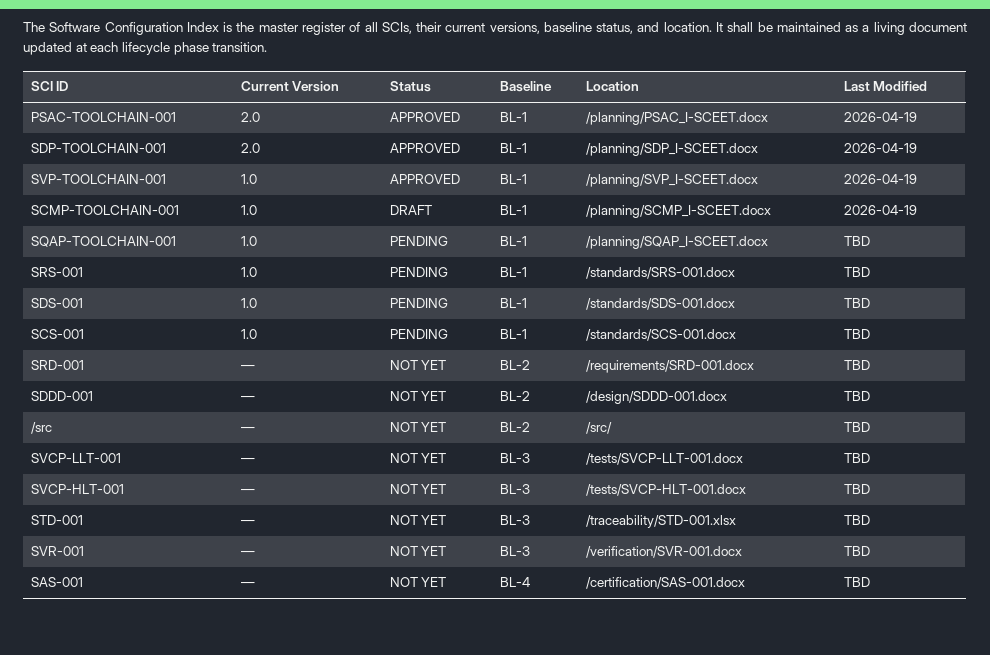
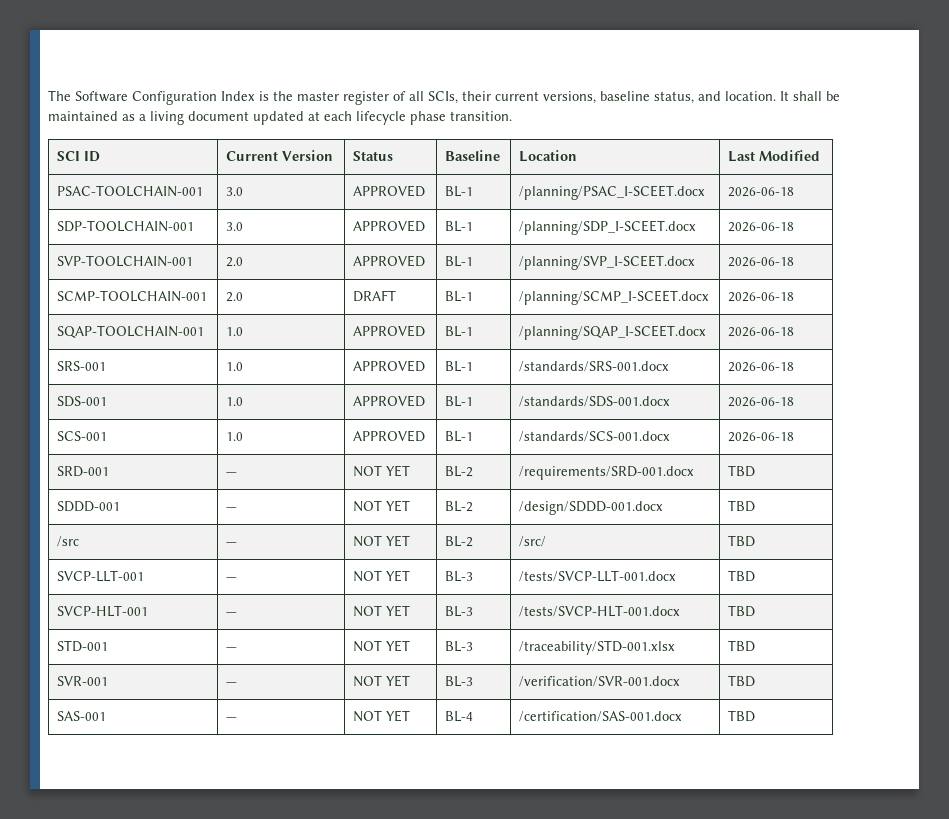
[240,112,260,122] 2.0 -> [226,187,244,196] 3.0
[843,112,917,122] 2026-04-19 -> [728,187,795,197] 2026-06-18
[240,143,260,153] [389,143,460,153] [499,143,527,153] [585,143,758,156] [843,143,917,153] [30,174,166,184] [240,174,257,184] [389,174,460,184] [499,174,527,184] [585,174,758,187] [843,174,917,184] [30,205,179,215] [240,205,257,215] [389,205,432,215] [499,205,527,215] [585,205,771,218] [843,205,917,215] [30,236,176,247] [240,236,257,246] [389,236,448,246] 2.0 | APPROVED | BL-1 | /planning/SDP_I-SCEET.docx | 2026-04-19 // SVP-TOOLCHAIN-001 | 1.0 | APPROVED | BL-1 | /planning/SVP_I-SCEET.docx | 2026-04-19 // SCMP-TOOLCHAIN-001 | 1.0 | DRAFT | BL-1 | /planning/SCMP_I-SCEET.docx | 2026-04-19 // SQAP-TOOLCHAIN-001 | 1.0 | PENDING -> [226,222,244,231] [353,220,426,232] [445,221,474,232] [519,220,697,235] [728,222,795,232] [57,255,194,267] [226,257,244,267] [353,255,426,267] [445,256,474,267] [519,255,696,270] [728,257,795,267] [57,290,208,302] [226,292,244,302] [353,290,397,302] [445,291,474,302] [519,290,710,305] [728,292,795,302] [57,325,205,338] [226,327,244,336] [353,325,426,337] 3.0 | APPROVED | BL-1 | /planning/SDP_I-SCEET.docx | 2026-06-18 // SVP-TOOLCHAIN-001 | 2.0 | APPROVED | BL-1 | /planning/SVP_I-SCEET.docx | 2026-06-18 // SCMP-TOOLCHAIN-001 | 2.0 | DRAFT | BL-1 | /planning/SCMP_I-SCEET.docx | 2026-06-18 // SQAP-TOOLCHAIN-001 | 1.0 | APPROVED
[843,236,870,246] TBD -> [728,327,795,337] 2026-06-18
[389,267,448,277] PENDING -> [353,360,426,372] APPROVED
[843,267,870,277] TBD -> [728,362,795,372] 2026-06-18
[389,298,448,308] PENDING -> [353,395,426,407] APPROVED
[843,298,870,308] TBD -> [728,397,795,407] 2026-06-18
[389,329,448,339] PENDING -> [353,430,426,442] APPROVED
[843,329,870,339] TBD -> [728,432,795,442] 2026-06-18

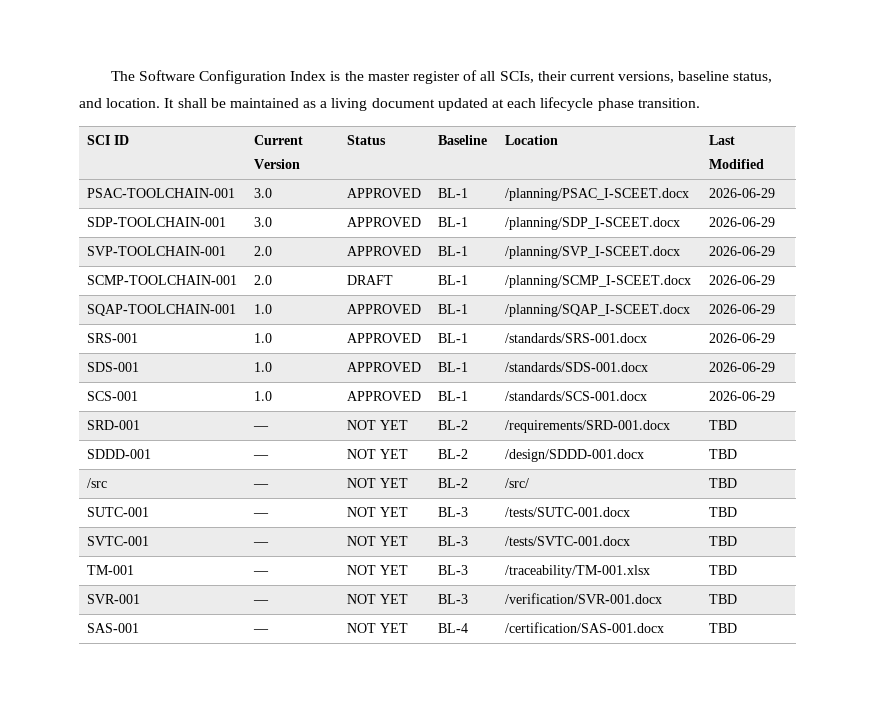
[728,187,795,197] 2026-06-18 -> [709,188,776,198] 2026-06-29
[728,222,795,232] 2026-06-18 -> [709,217,776,227] 2026-06-29
[728,257,795,267] 2026-06-18 -> [709,246,776,256] 2026-06-29
[728,292,795,302] 2026-06-18 -> [709,275,776,285] 2026-06-29
[728,327,795,337] 2026-06-18 -> [709,304,776,314] 2026-06-29
[728,362,795,372] 2026-06-18 -> [709,333,776,343] 2026-06-29
[728,397,795,407] 2026-06-18 -> [709,362,776,372] 2026-06-29
[728,432,795,442] 2026-06-18 -> [709,391,776,401] 2026-06-29
[57,570,145,582] [226,577,238,581] [353,570,411,582] [445,571,474,582] [519,570,677,582] [728,570,756,582] [57,605,149,617] [226,612,238,616] [353,605,411,617] [445,606,474,617] [519,605,681,617] [728,605,756,617] [57,640,109,652] [226,647,238,651] [353,640,411,652] [445,641,474,652] [519,640,676,655] SVCP-LLT-001 | — | NOT YET | BL-3 | /tests/SVCP-LLT-001.docx | TBD // SVCP-HLT-001 | — | NOT YET | BL-3 | /tests/SVCP-HLT-001.docx | TBD // STD-001 | — | NOT YET | BL-3 | /traceability/STD-001.xlsx -> [87,507,150,517] [253,513,270,517] [347,507,409,517] [438,507,469,517] [505,507,631,517] [709,507,738,517] [87,536,150,546] [253,542,270,546] [347,536,409,546] [438,536,469,546] [505,536,631,546] [709,536,738,546] [87,565,135,575] [253,571,270,575] [347,565,409,575] [438,565,469,575] [505,565,651,578] SUTC-001 | — | NOT YET | BL-3 | /tests/SUTC-001.docx | TBD // SVTC-001 | — | NOT YET | BL-3 | /tests/SVTC-001.docx | TBD // TM-001 | — | NOT YET | BL-3 | /traceability/TM-001.xlsx

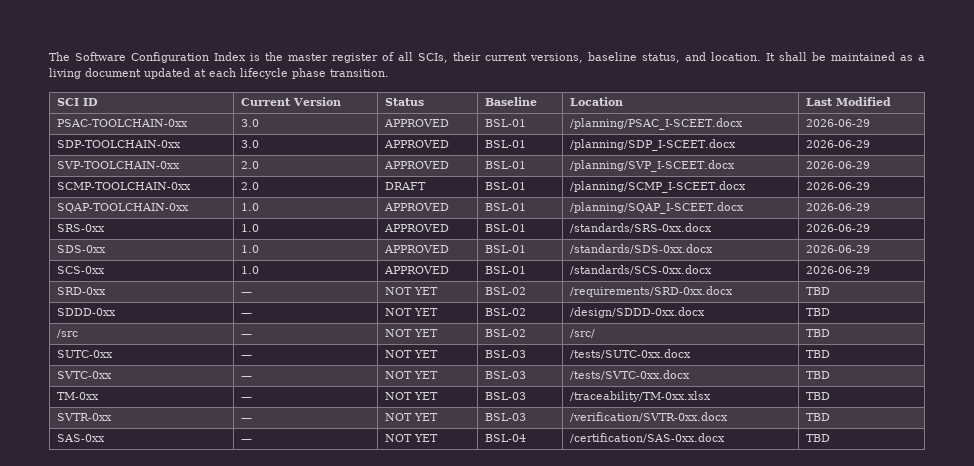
[87,188,236,198] [254,188,273,198] [347,188,422,198] [438,188,469,198] PSAC-TOOLCHAIN-001 | 3.0 | APPROVED | BL-1 -> [57,119,189,127] [241,119,260,127] [384,119,450,127] [485,119,527,127] PSAC-TOOLCHAIN-0xx | 3.0 | APPROVED | BSL-01
[87,217,227,227] [254,217,273,227] [347,217,422,227] [438,217,469,227] SDP-TOOLCHAIN-001 | 3.0 | APPROVED | BL-1 -> [57,140,182,148] [241,140,260,148] [384,140,450,148] [485,140,527,148] SDP-TOOLCHAIN-0xx | 3.0 | APPROVED | BSL-01
[87,246,227,256] SVP-TOOLCHAIN-001 -> [57,161,181,169] SVP-TOOLCHAIN-0xx
[438,246,469,256] BL-1 -> [485,161,527,169] BSL-01
[87,275,238,285] SCMP-TOOLCHAIN-001 -> [57,182,192,190] SCMP-TOOLCHAIN-0xx
[438,275,469,285] BL-1 -> [485,182,527,190] BSL-01
[87,304,237,316] [254,304,273,314] [347,304,422,314] [438,304,469,314] SQAP-TOOLCHAIN-001 | 1.0 | APPROVED | BL-1 -> [57,203,190,213] [241,203,260,211] [384,203,450,211] [485,203,527,211] SQAP-TOOLCHAIN-0xx | 1.0 | APPROVED | BSL-01
[87,333,139,343] [254,333,273,343] [347,333,422,343] [438,333,469,343] [505,333,648,343] [709,333,776,343] [87,362,140,372] [254,362,273,372] [347,362,422,372] [438,362,469,372] [505,362,649,372] [709,362,776,372] [87,391,139,401] [254,391,273,401] [347,391,422,401] [438,391,469,401] [505,391,648,401] [709,391,776,401] [87,420,141,430] [253,426,270,430] [347,420,409,430] [438,420,469,430] [505,420,671,433] [709,420,738,430] [87,449,152,459] [253,455,270,459] [347,449,409,459] [438,449,469,459] [505,449,645,462] SRS-001 | 1.0 | APPROVED | BL-1 | /standards/SRS-001.docx | 2026-06-29 // SDS-001 | 1.0 | APPROVED | BL-1 | /standards/SDS-001.docx | 2026-06-29 // SCS-001 | 1.0 | APPROVED | BL-1 | /standards/SCS-001.docx | 2026-06-29 // SRD-001 | — | NOT YET | BL-2 | /requirements/SRD-001.docx | TBD // SDDD-001 | — | NOT YET | BL-2 | /design/SDDD-001.docx -> [57,224,106,232] [241,224,260,232] [384,224,450,232] [485,224,527,232] [570,223,713,233] [806,224,871,232] [57,245,107,253] [241,245,260,253] [384,245,450,253] [485,245,527,253] [570,244,714,254] [806,245,871,253] [57,266,106,274] [241,266,260,274] [384,266,450,274] [485,266,527,274] [570,265,713,275] [806,266,871,274] [57,287,107,295] [241,292,253,295] [385,287,439,295] [485,287,527,295] [570,286,734,297] [806,287,831,295] [57,308,117,316] [241,313,253,316] [385,308,439,316] [485,308,527,316] [570,307,706,318] SRS-0xx | 1.0 | APPROVED | BSL-01 | /standards/SRS-0xx.docx | 2026-06-29 // SDS-0xx | 1.0 | APPROVED | BSL-01 | /standards/SDS-0xx.docx | 2026-06-29 // SCS-0xx | 1.0 | APPROVED | BSL-01 | /standards/SCS-0xx.docx | 2026-06-29 // SRD-0xx | — | NOT YET | BSL-02 | /requirements/SRD-0xx.docx | TBD // SDDD-0xx | — | NOT YET | BSL-02 | /design/SDDD-0xx.docx
[438,478,469,488] BL-2 -> [485,329,527,337] BSL-02
[87,507,150,517] [253,513,270,517] [347,507,409,517] [438,507,469,517] [505,507,631,517] [709,507,738,517] [87,536,150,546] [253,542,270,546] [347,536,409,546] [438,536,469,546] [505,536,631,546] [709,536,738,546] [87,565,135,575] [253,571,270,575] [347,565,409,575] [438,565,469,575] [505,565,651,578] [709,565,738,575] [87,594,141,604] [253,600,270,604] [347,594,409,604] [438,594,469,604] [505,593,663,604] [709,594,738,604] [87,623,140,633] [253,629,270,633] [347,623,409,633] [438,623,469,633] [505,622,665,633] SUTC-001 | — | NOT YET | BL-3 | /tests/SUTC-001.docx | TBD // SVTC-001 | — | NOT YET | BL-3 | /tests/SVTC-001.docx | TBD // TM-001 | — | NOT YET | BL-3 | /traceability/TM-001.xlsx | TBD // SVR-001 | — | NOT YET | BL-3 | /verification/SVR-001.docx | TBD // SAS-001 | — | NOT YET | BL-4 | /certification/SAS-001.docx -> [57,350,114,358] [241,355,253,358] [385,350,439,358] [485,350,527,358] [570,349,692,359] [806,350,831,358] [57,371,113,379] [241,376,253,379] [385,371,439,379] [485,371,527,379] [570,370,691,380] [806,371,831,379] [57,392,100,400] [241,397,253,400] [385,392,439,400] [485,392,527,400] [570,391,712,402] [806,392,831,400] [57,413,113,421] [241,418,253,421] [385,413,439,421] [485,413,527,421] [570,412,729,422] [806,413,831,421] [57,434,106,442] [241,439,253,442] [385,434,439,442] [485,434,527,442] [570,433,726,443] SUTC-0xx | — | NOT YET | BSL-03 | /tests/SUTC-0xx.docx | TBD // SVTC-0xx | — | NOT YET | BSL-03 | /tests/SVTC-0xx.docx | TBD // TM-0xx | — | NOT YET | BSL-03 | /traceability/TM-0xx.xlsx | TBD // SVTR-0xx | — | NOT YET | BSL-03 | /verification/SVTR-0xx.docx | TBD // SAS-0xx | — | NOT YET | BSL-04 | /certification/SAS-0xx.docx

